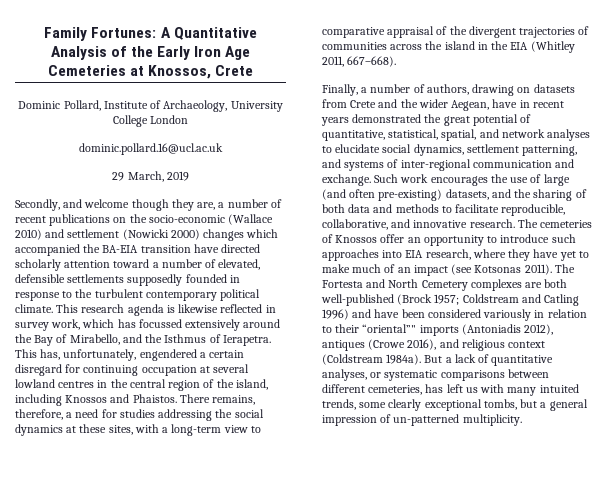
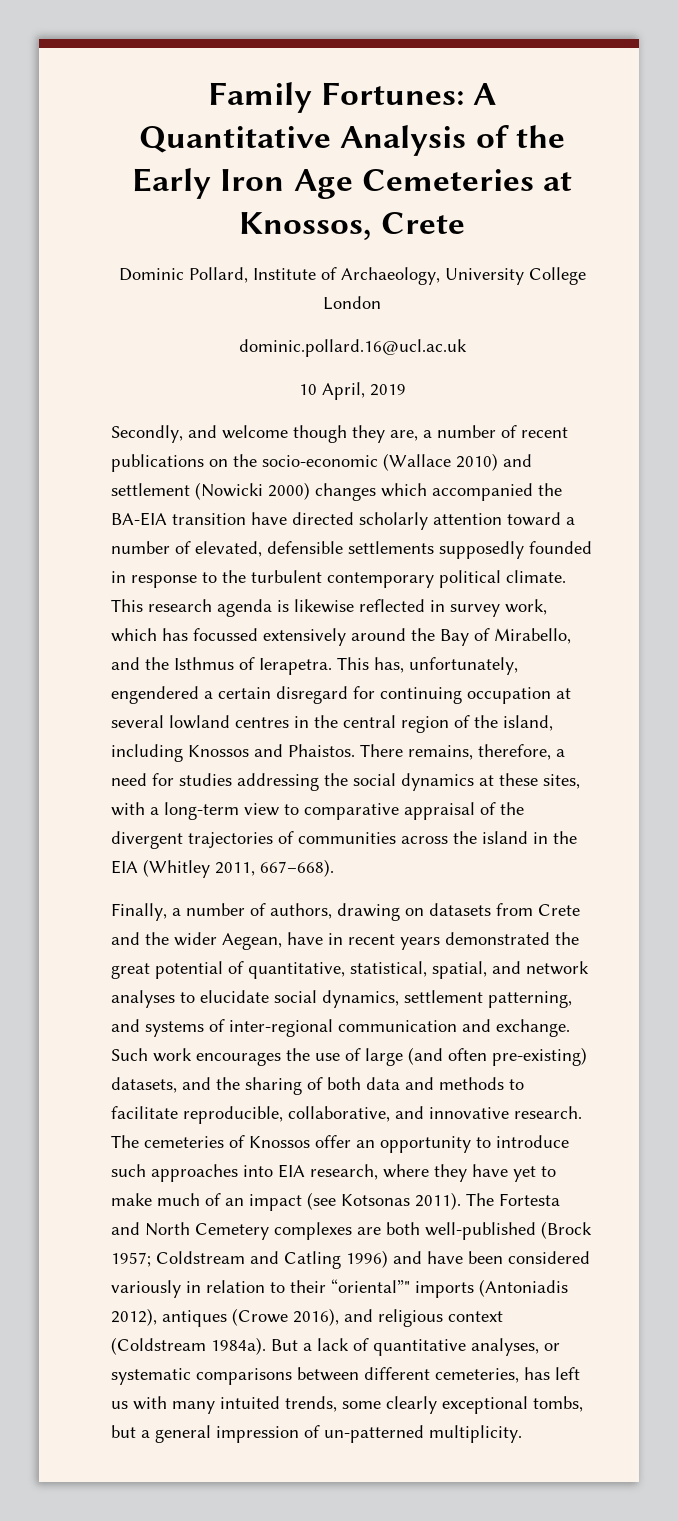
[112,171,164,182] 29 March, -> [298,382,365,400] 10 April,

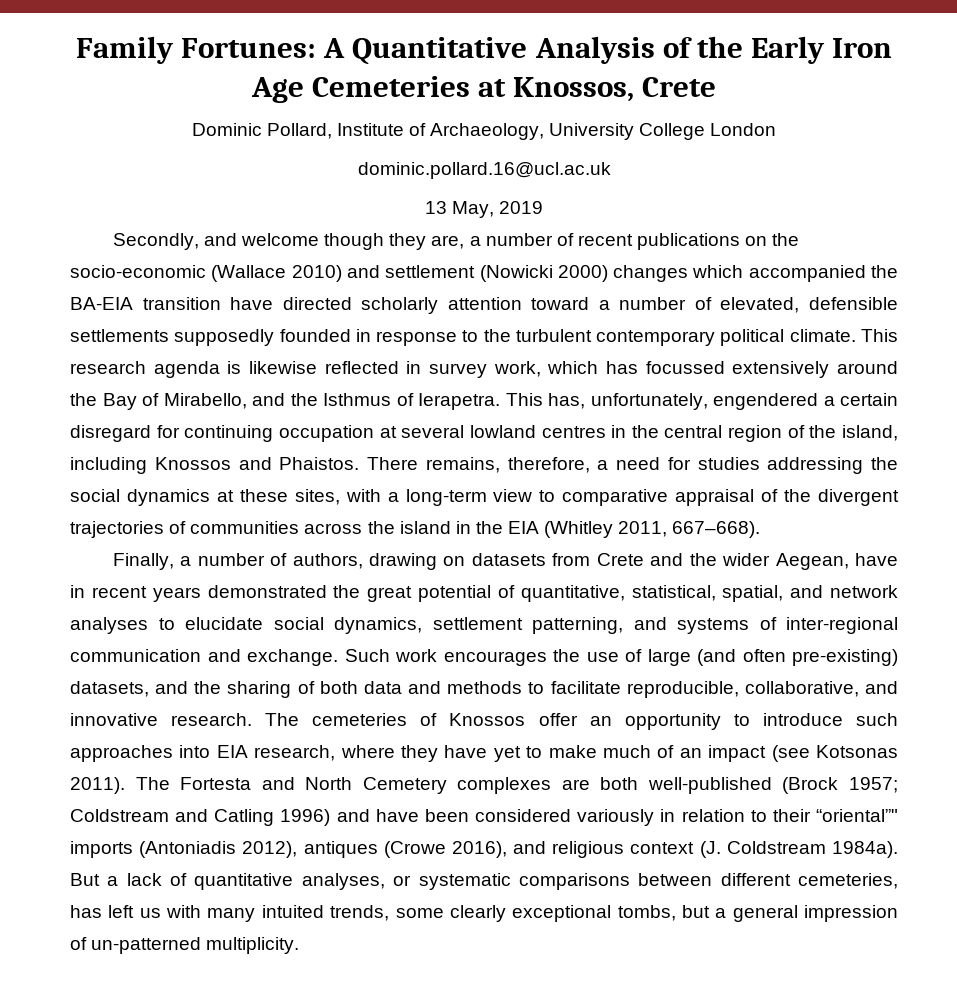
[298,382,365,400] 10 April, -> [424,201,494,218] 13 May,
[111,1337,206,1355] (Coldstream -> [699,841,826,858] (J. Coldstream

